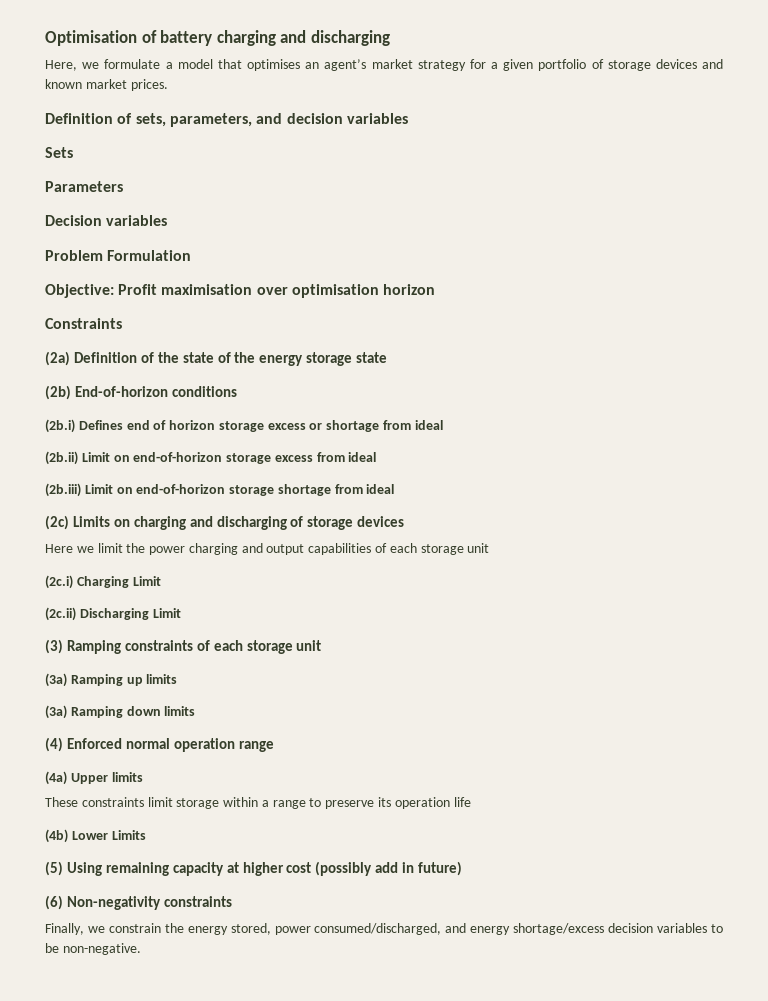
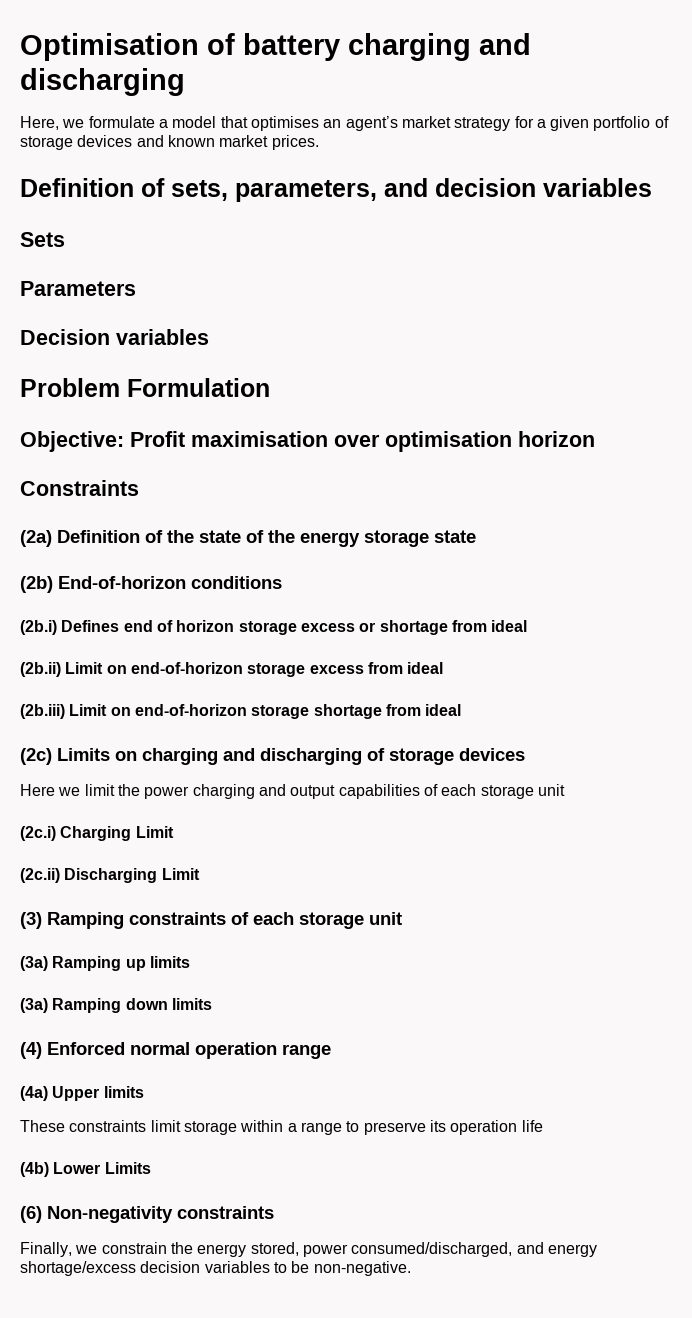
[45,861,463,876] // (5) Using remaining capacity at higher cost (possibly add in future) -> (151, 1168) none

